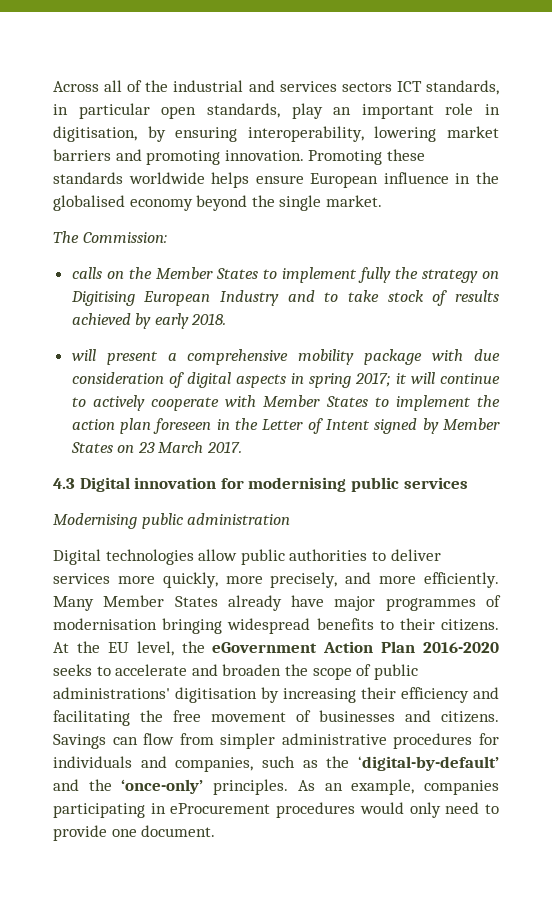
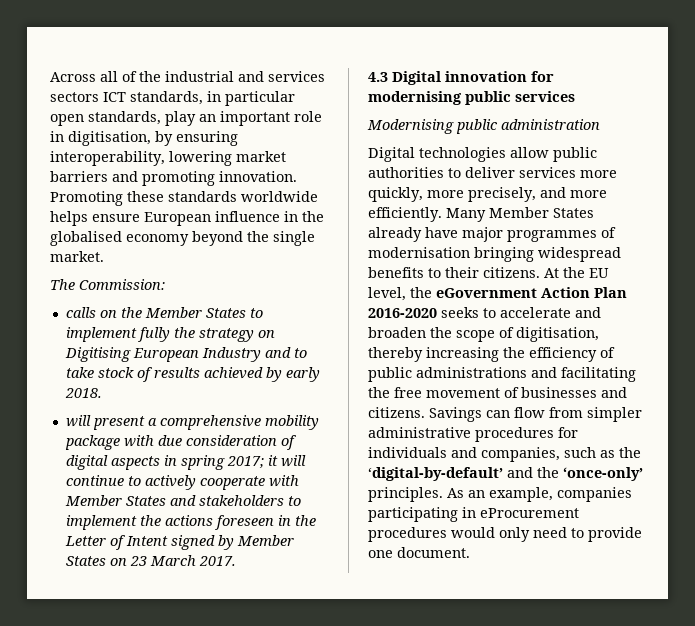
(368, 401) none -> [169,495,284,506] and stakeholders
[71,418,152,434] action plan -> [164,515,213,526] actions
[373,664,418,680] [53,687,469,703] public administrations' digitisation by increasing their efficiency -> [516,327,599,342] [368,347,615,362] [368,367,527,382] digitisation, thereby increasing the efficiency of public administrations

